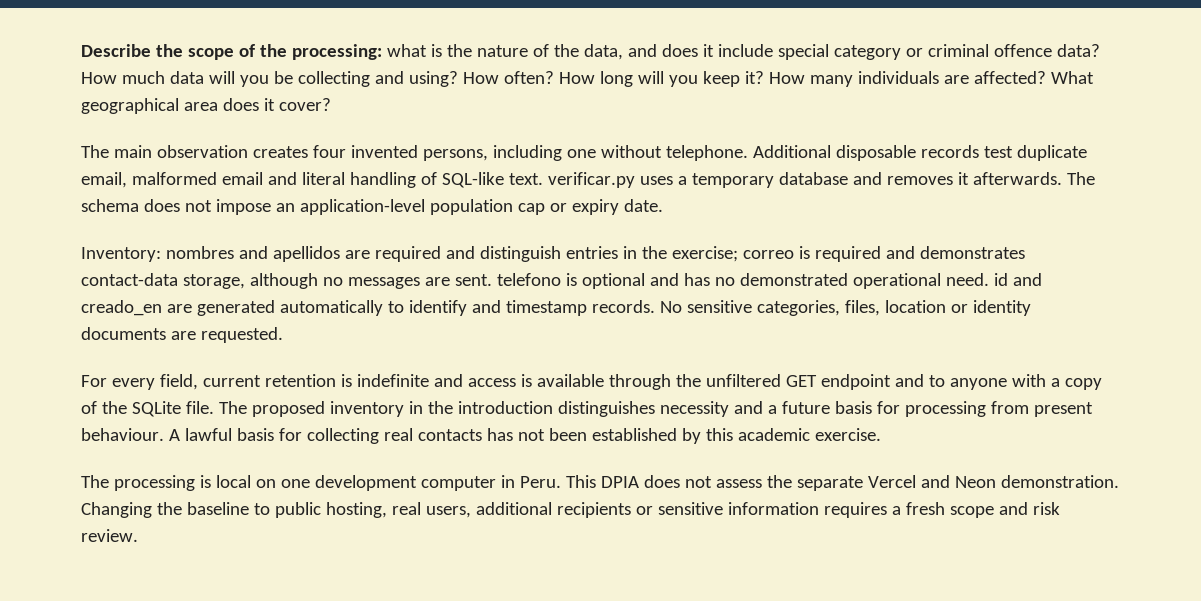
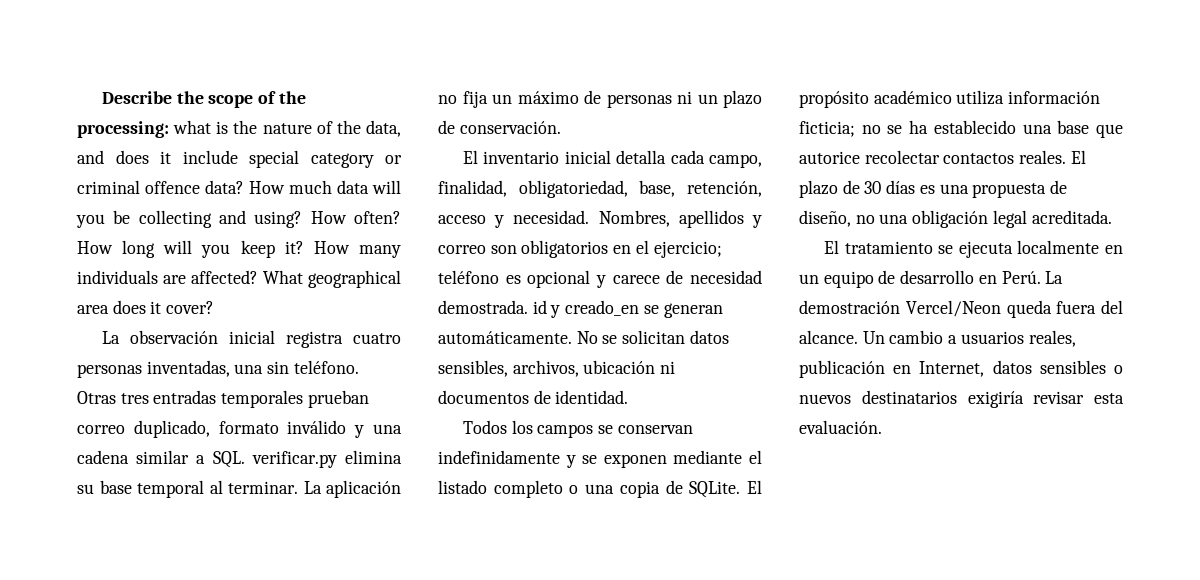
[81,145,1087,161] [81,172,1095,188] [81,199,663,215] [81,246,1025,262] [81,273,1042,289] [81,300,1031,316] [81,327,283,343] [81,374,1102,390] [81,401,1093,417] [81,428,881,444] [81,475,1119,491] [81,502,1060,518] [81,529,138,542] The main observation creates four invented persons, including one without telephone. Additional disposable records test duplicate email, malformed email and literal handling of SQL-like text. verificar.py uses a temporary database and removes it afterwards. The schema does not impose an application-level population cap or expiry date. // Inventory: nombres and apellidos are required and distinguish entries in the exercise; correo is required and demonstrates contact-data storage, although no messages are sent. telefono is optional and has no demonstrated operational need. id and creado_en are generated automatically to identify and timestamp records. No sensitive categories, files, location or identity documents are requested. // For every field, current retention is indefinite and access is available through the unfiltered GET endpoint and to anyone with a copy of the SQLite file. The proposed inventory in the introduction distinguishes necessity and a future basis for processing from present behaviour. A lawful basis for collecting real contacts has not been established by this academic exercise. // The processing is local on one development computer in Peru. This DPIA does not assess the separate Vercel and Neon demonstration. Changing the baseline to public hosting, real users, additional recipients or sensitive information requires a fresh scope and risk review. -> [101,330,402,348] [77,360,359,378] [77,390,369,408] [77,420,403,438] [77,450,402,468] [77,480,401,498] [438,90,762,108] [438,120,561,134] [462,150,762,168] [438,180,762,198] [438,210,762,228] [438,240,722,258] [438,270,762,288] [438,300,723,318] [438,330,729,344] [438,360,676,377] [438,390,629,404] [462,420,693,438] [438,450,762,468] [438,480,762,498] [799,90,1101,108] [799,120,1123,138] [799,150,1086,164] [799,180,1068,198] [799,210,1112,228] [823,240,1123,258] [799,270,1064,288] [799,300,1123,318] [799,330,1076,347] [799,360,1123,378] [799,390,1124,408] [799,420,882,434] La observación inicial registra cuatro personas inventadas, una sin teléfono. Otras tres entradas temporales prueban correo duplicado, formato inválido y una cadena similar a SQL. verificar.py elimina su base temporal al terminar. La aplicación no fija un máximo de personas ni un plazo de conservación. // El inventario inicial detalla cada campo, finalidad, obligatoriedad, base, retención, acceso y necesidad. Nombres, apellidos y correo son obligatorios en el ejercicio; teléfono es opcional y carece de necesidad demostrada. id y creado_en se generan automáticamente. No se solicitan datos sensibles, archivos, ubicación ni documentos de identidad. // Todos los campos se conservan indefinidamente y se exponen mediante el listado completo o una copia de SQLite. El propósito académico utiliza información ficticia; no se ha establecido una base que autorice recolectar contactos reales. El plazo de 30 días es una propuesta de diseño, no una obligación legal acreditada. // El tratamiento se ejecuta localmente en un equipo de desarrollo en Perú. La demostración Vercel/Neon queda fuera del alcance. Un cambio a usuarios reales, publicación en Internet, datos sensibles o nuevos destinatarios exigiría revisar esta evaluación.

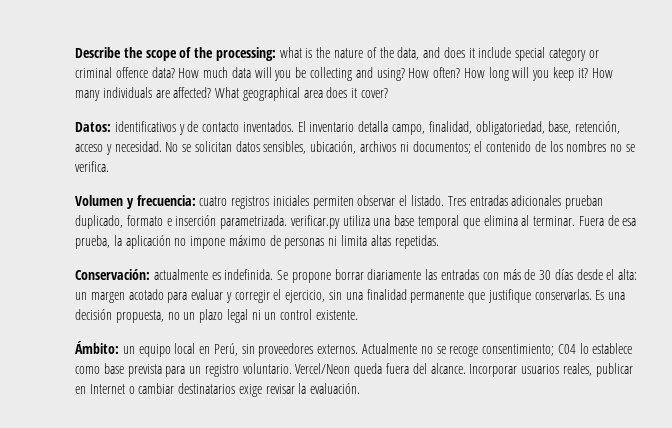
[101,330,402,348] [77,360,359,378] [77,390,369,408] [77,420,403,438] [77,450,402,468] [77,480,401,498] [438,90,762,108] [438,120,561,134] [462,150,705,164] La observación inicial registra cuatro personas inventadas, una sin teléfono. Otras tres entradas temporales prueban correo duplicado, formato inválido y una cadena similar a SQL. verificar.py elimina su base temporal al terminar. La aplicación no fija un máximo de personas ni un plazo de conservación. // El inventario inicial detalla cada -> [75,121,389,135] Datos: identificativos y de contacto inventados. El inventario detalla
[598,210,762,228] [438,240,722,258] [438,270,762,288] [438,300,723,318] [438,331,572,344] Nombres, apellidos y correo son obligatorios en el ejercicio; teléfono es opcional y carece de necesidad demostrada. id y creado_en se generan automáticamente. -> (162, 146) none
[512,360,676,377] [438,390,629,404] [462,420,693,438] [438,450,762,468] [438,480,762,498] [799,90,1101,108] [799,120,1123,138] [799,150,1086,164] [799,180,1068,198] [799,210,1112,228] [823,240,1123,258] [799,270,1064,288] [799,300,900,314] archivos, ubicación ni documentos de identidad. // Todos los campos se conservan indefinidamente y se exponen mediante el listado completo o una copia de SQLite. El propósito académico utiliza información ficticia; no se ha establecido una base que autorice recolectar contactos reales. El plazo de 30 días es una propuesta de diseño, no una obligación legal acreditada. // El tratamiento se ejecuta localmente en un equipo de desarrollo en Perú. La demostración -> [310,141,636,154] [75,161,109,172] [75,195,604,209] [75,215,637,229] [75,235,439,249] [75,269,638,283] [75,289,626,303] [75,309,359,323] [75,341,633,357] [75,363,292,377] ubicación, archivos ni documentos; el contenido de los nombres no se verifica. // Volumen y frecuencia: cuatro registros iniciales permiten observar el listado. Tres entradas adicionales prueban duplicado, formato e inserción parametrizada. verificar.py utiliza una base temporal que elimina al terminar. Fuera de esa prueba, la aplicación no impone máximo de personas ni limita altas repetidas. // Conservación: actualmente es indefinida. Se propone borrar diariamente las entradas con más de 30 días desde el alta: un margen acotado para evaluar y corregir el ejercicio, sin una finalidad permanente que justifique conservarlas. Es una decisión propuesta, no un plazo legal ni un control existente. // Ámbito: un equipo local en Perú, sin proveedores externos. Actualmente no se recoge consentimiento; C04 lo establece como base prevista para un registro voluntario.
[862,330,1076,347] [799,360,1123,378] [799,390,1124,408] Un cambio a usuarios reales, publicación en Internet, datos sensibles o nuevos destinatarios exigiría revisar esta -> [469,363,633,377] [75,383,307,397] Incorporar usuarios reales, publicar en Internet o cambiar destinatarios exige revisar la

